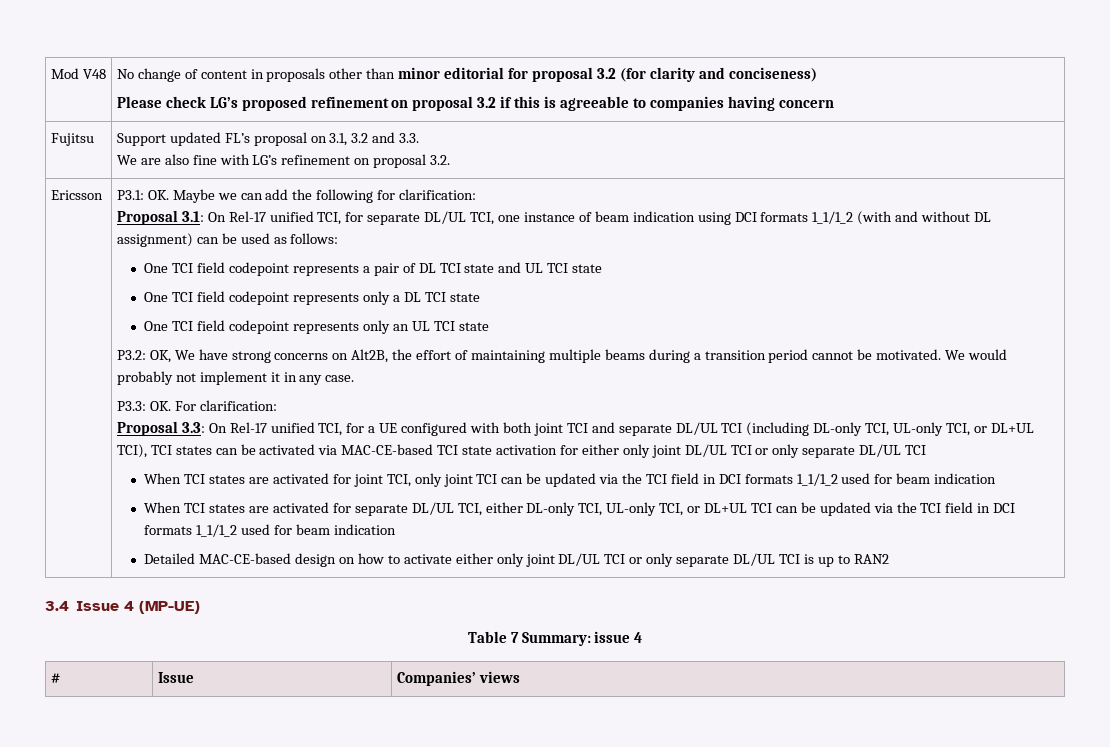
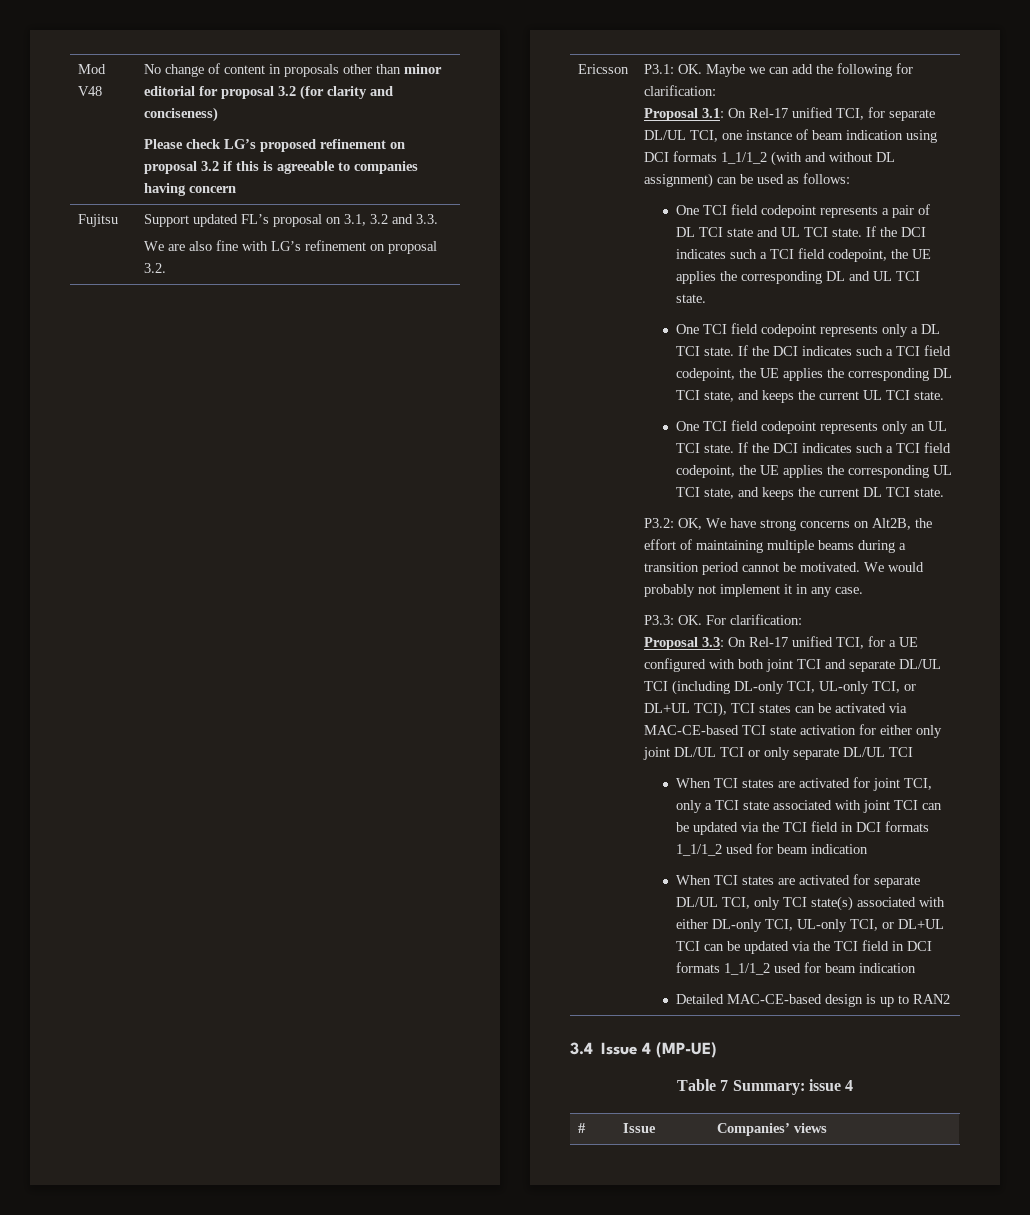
[572,264,603,273] state -> [832,226,927,237] [676,248,932,262] [676,271,921,284] [676,294,707,303] state. If the DCI indicates such a TCI field codepoint, the UE applies the corresponding DL and UL TCI state.
[449,293,480,302] state -> [704,345,952,356] [676,368,953,381] [676,390,945,403] state. If the DCI indicates such a TCI field codepoint, the UE applies the corresponding DL TCI state, and keeps the current UL TCI state.
[458,322,489,331] state -> [704,442,952,453] [676,465,953,478] [676,487,945,500] state. If the DCI indicates such a TCI field codepoint, the UE applies the corresponding UL TCI state, and keeps the current DL TCI state.
(442, 480) none -> [705,800,862,810] a TCI state associated with
(482, 509) none -> [754,896,946,911] only TCI state(s) associated with
[339,553,800,567] on how to activate either only joint DL/UL TCI or only separate DL/UL TCI -> (864, 1000) none

